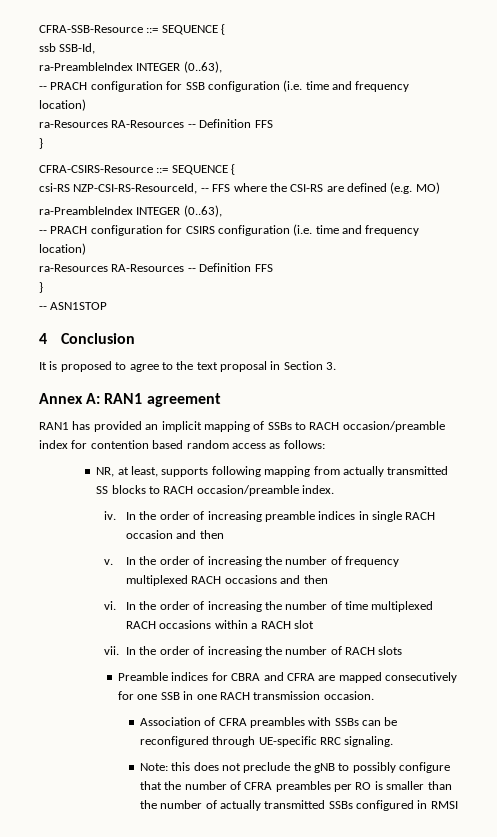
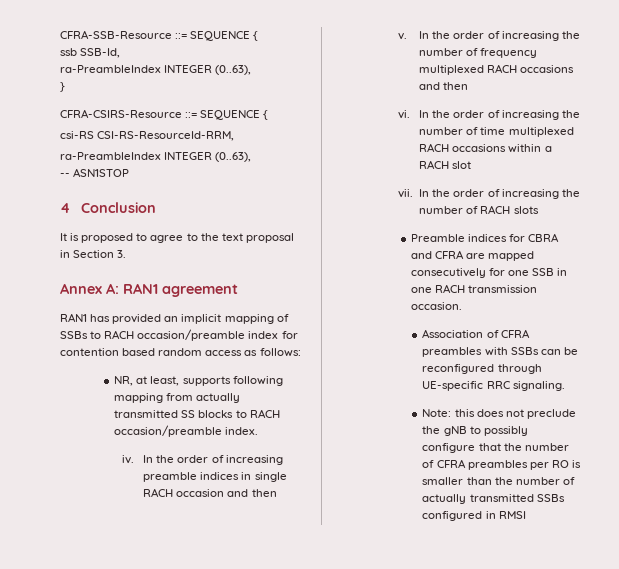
[39,80,410,92] [39,99,86,111] [39,119,273,128] // -- PRACH configuration for SSB configuration (i.e. time and frequency location) // ra-Resources RA-Resources -- Definition FFS -> (252, 70) none
[73,182,440,194] [39,205,222,217] [39,224,420,236] [39,243,86,255] [39,263,273,272] [39,282,43,293] NZP-CSI-RS-ResourceId, -- FFS where the CSI-RS are defined (e.g. MO) // ra-PreambleIndex INTEGER (0..63), // -- PRACH configuration for CSIRS configuration (i.e. time and frequency location) // ra-Resources RA-Resources -- Definition FFS // } -> [97,131,235,141] [60,152,252,162] CSI-RS-ResourceId-RRM, // ra-PreambleIndex INTEGER (0..63),

